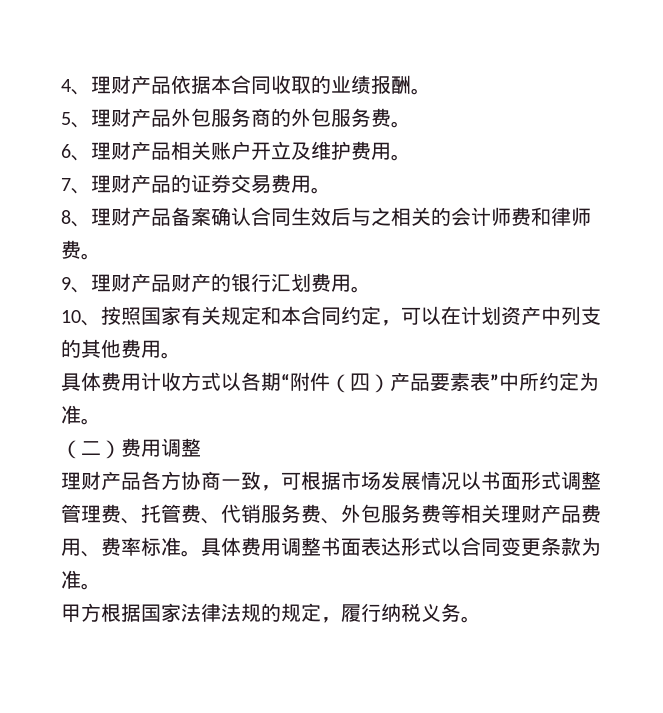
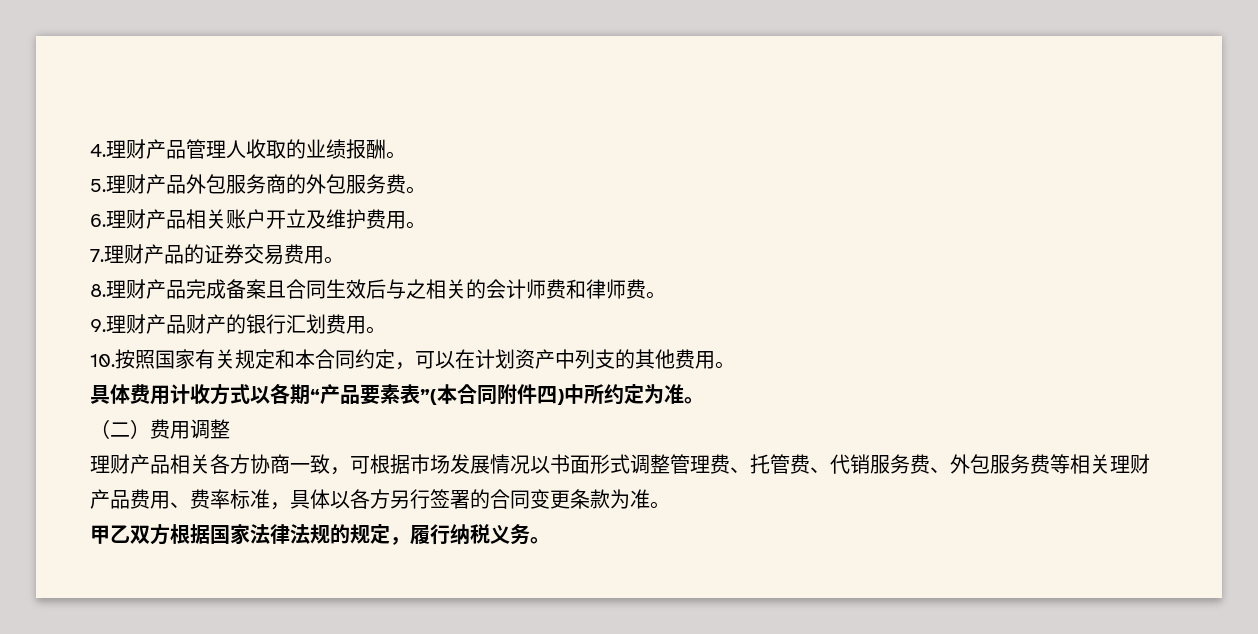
[61,75,271,95] 4、理财产品依据本合同 -> [90,139,246,159] 4.理财产品管理人
[61,112,91,128] 5、 -> [90,179,106,192] 5.
[61,144,91,161] 6、 -> [90,214,106,227] 6.
[61,178,91,194] 7、 -> [90,249,104,262] 7.
[61,207,251,227] 8、理财产品备案确认 -> [90,279,286,299] 8.理财产品完成备案且
[61,277,91,293] 9、 -> [90,319,106,332] 9.
[61,310,101,326] 10、 -> [90,354,115,367] 10.
[290,372,499,393] 附件（四）产品要素表” -> [320,384,564,405] 产品要素表”(本合同附件四)
(141, 481) none -> [170,454,210,474] 相关
[181,537,461,557] 。具体费用调整书面表达形式以 -> [270,489,490,510] ，具体以各方另行签署的
(81, 613) none -> [110,525,150,544] 乙双

